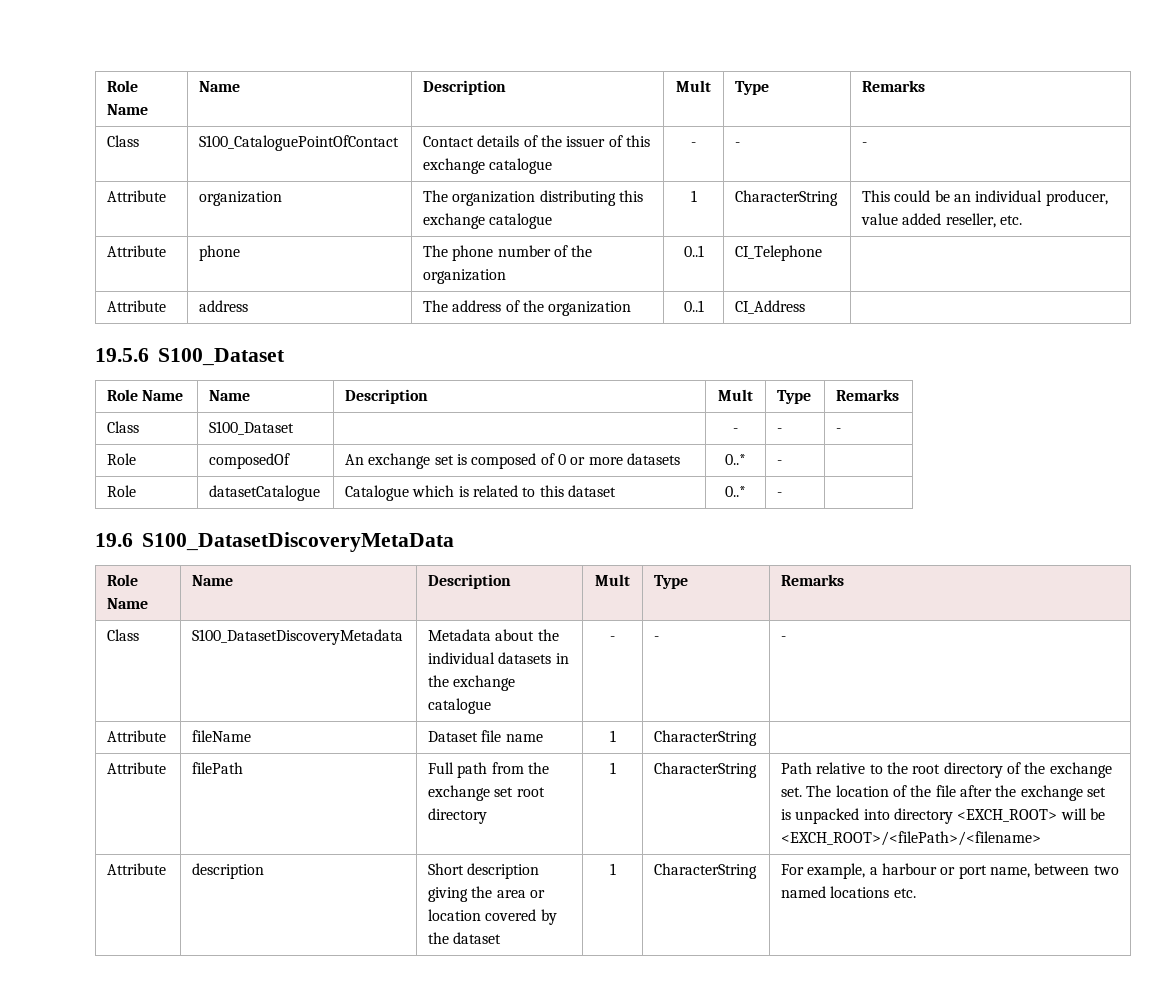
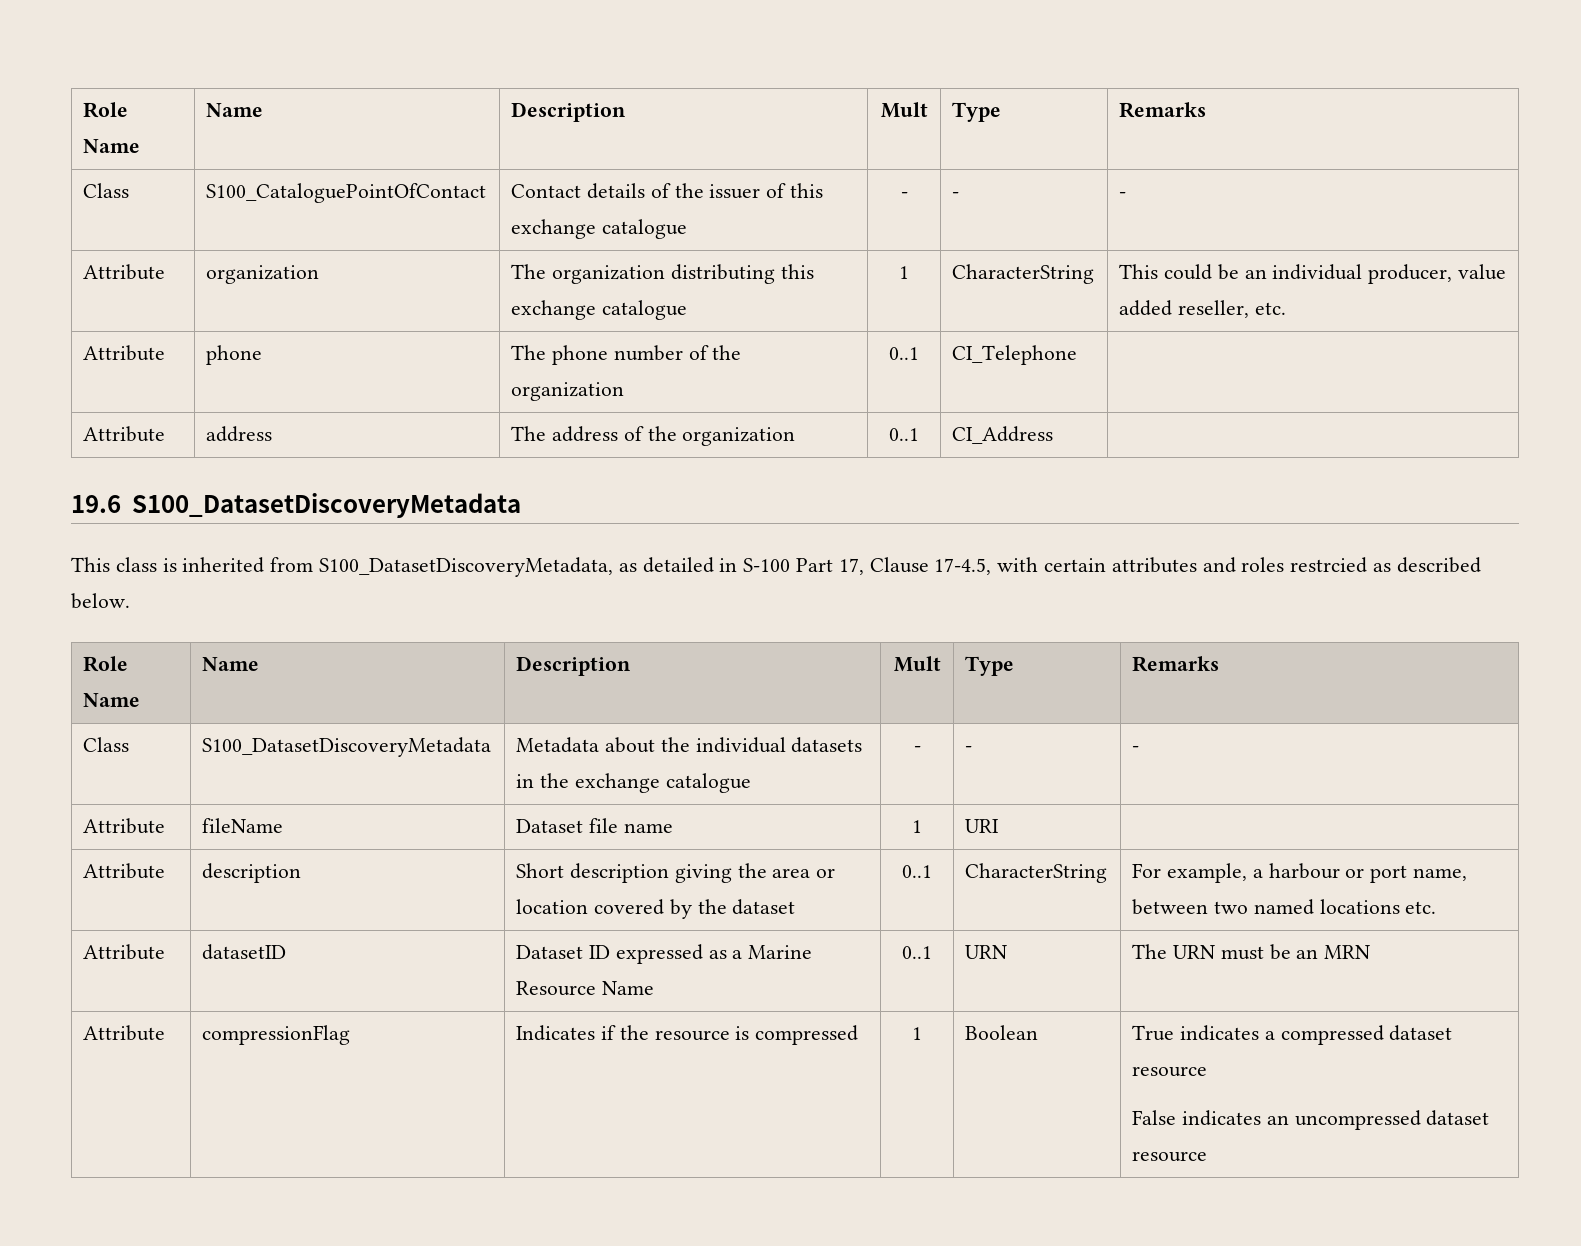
[95,348,285,366] [107,389,184,401] [209,390,251,401] [345,389,429,404] [718,389,753,401] [777,390,812,404] [836,389,900,401] [107,421,140,433] [209,421,295,435] [733,428,738,433] [777,428,783,433] [836,428,842,433] [107,453,137,465] [209,453,291,469] [345,453,680,469] [725,454,746,465] [777,460,783,465] [107,485,137,497] [209,485,321,501] [345,485,616,501] [725,486,746,497] [777,492,783,497] [95,532,454,552] 19.5.6 S100_Dataset // Role Name | Name | Description | Mult | Type | Remarks // Class | S100_Dataset | | - | - | - // Role | composedOf | An exchange set is composed of 0 or more datasets | 0..* | - | // Role | datasetCatalogue | Catalogue which is related to this dataset | 0..* | - | // 19.6 S100_DatasetDiscoveryMetaData -> [71,493,521,518] [71,557,1481,577] [71,593,130,609] 19.6 S100_DatasetDiscoveryMetadata // This class is inherited from S100_DatasetDiscoveryMetadata, as detailed in S-100 Part 17, Clause 17-4.5, with certain attributes and roles restrcied as described below.
[654,730,758,746] [107,762,167,774] [192,762,244,774] [428,762,549,778] [428,785,545,801] [428,808,488,824] [609,762,616,774] [654,762,758,778] [781,762,1112,778] [781,785,1106,801] [781,808,1105,824] [781,831,1042,846] CharacterString | // Attribute | filePath | Full path from the exchange set root directory | 1 | CharacterString | Path relative to the root directory of the exchange set. The location of the file after the exchange set is unpacked into directory <EXCH_ROOT> will be <EXCH_ROOT>/<filePath>/<filename> -> [965,819,1000,833] URI |
[609,863,616,875] 1 -> [902,865,932,878] 0..1
(916, 893) none -> [83,944,166,960] [202,944,287,960] [516,944,813,964] [516,981,655,996] [902,946,932,959] [965,945,1008,959] [1132,944,1371,960] [83,1025,166,1041] [202,1025,351,1045] [516,1025,859,1045] [912,1027,922,1040] [965,1025,1039,1040] [1132,1025,1453,1045] [1132,1066,1208,1077] [1132,1110,1490,1130] [1132,1151,1208,1162] // Attribute | datasetID | Dataset ID expressed as a Marine Resource Name | 0..1 | URN | The URN must be an MRN // Attribute | compressionFlag | Indicates if the resource is compressed | 1 | Boolean | True indicates a compressed dataset resource // False indicates an uncompressed dataset resource

